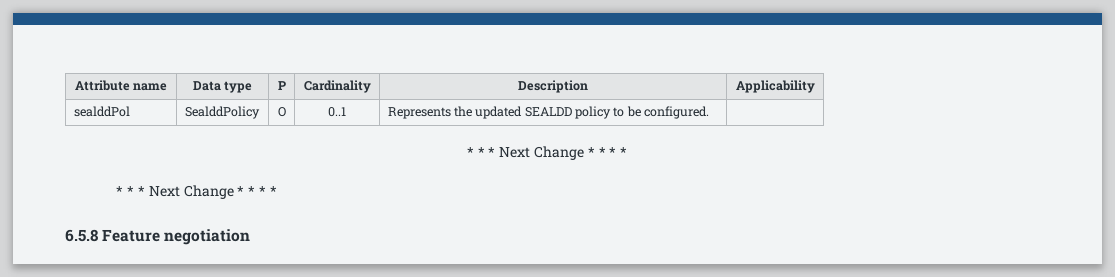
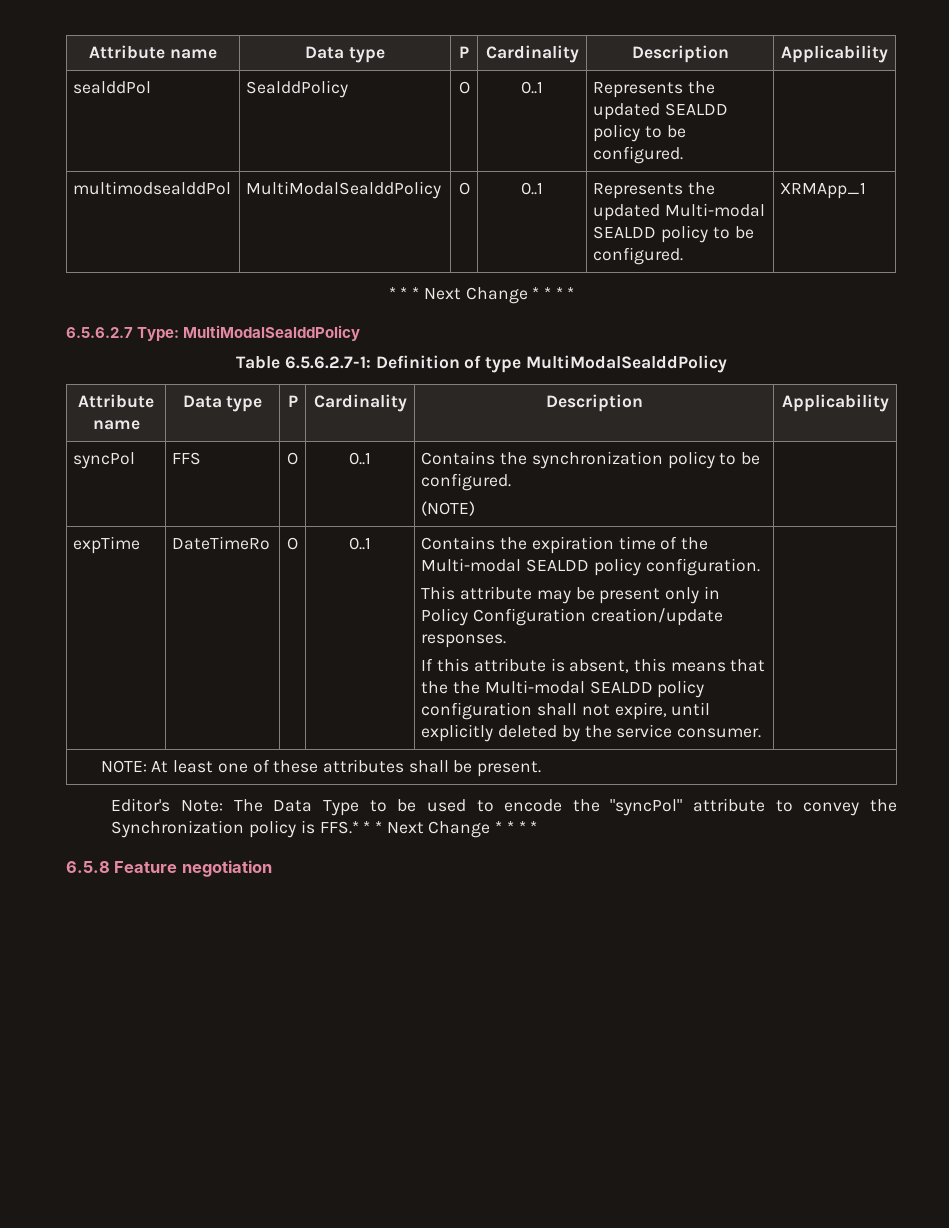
[466,146,628,160] [116,186,124,196] // * * * Next Change * * * * // * -> [73,181,232,195] [246,181,442,199] [458,182,470,195] [521,182,543,195] [593,182,716,199] [593,203,766,221] [593,225,754,243] [593,247,684,265] [780,182,867,199] [388,287,575,304] [66,325,361,341] [236,355,727,373] [78,394,154,408] [92,420,140,430] [182,395,263,412] [287,395,298,407] [313,394,407,412] [545,394,643,412] [781,394,889,412] [73,452,136,469] [172,452,202,465] [287,452,298,465] [349,452,371,465] [421,451,761,469] [421,473,512,491] [421,501,476,516] [73,536,141,554] [172,536,271,550] [287,537,298,550] [349,537,371,550] [421,536,709,554] [421,558,760,576] [421,586,720,604] [421,608,723,626] [421,634,507,648] [421,658,766,673] [421,680,705,698] [421,702,711,720] [421,724,762,742] [100,759,542,777] [111,798,897,816] [111,820,359,838] // multimodsealddPol | MultiModalSealddPolicy | O | 0..1 | Represents the updated Multi-modal SEALDD policy to be configured. | XRMApp_1 // * * * Next Change * * * * // 6.5.6.2.7 Type: MultiModalSealddPolicy // Table 6.5.6.2.7-1: Definition of type MultiModalSealddPolicy // Attribute name | Data type | P | Cardinality | Description | Applicability // syncPol | FFS | O | 0..1 | Contains the synchronization policy to be configured. // (NOTE) | // expTime | DateTimeRo | O | 0..1 | Contains the expiration time of the Multi-modal SEALDD policy configuration. // This attribute may be present only in Policy Configuration creation/update responses. // If this attribute is absent, this means that the the Multi-modal SEALDD policy configuration shall not expire, until explicitly deleted by the service consumer. | // NOTE: At least one of these attributes shall be present. // Editor's Note: The Data Type to be used to encode the "syncPol" attribute to convey the Synchronization policy is FFS.*

